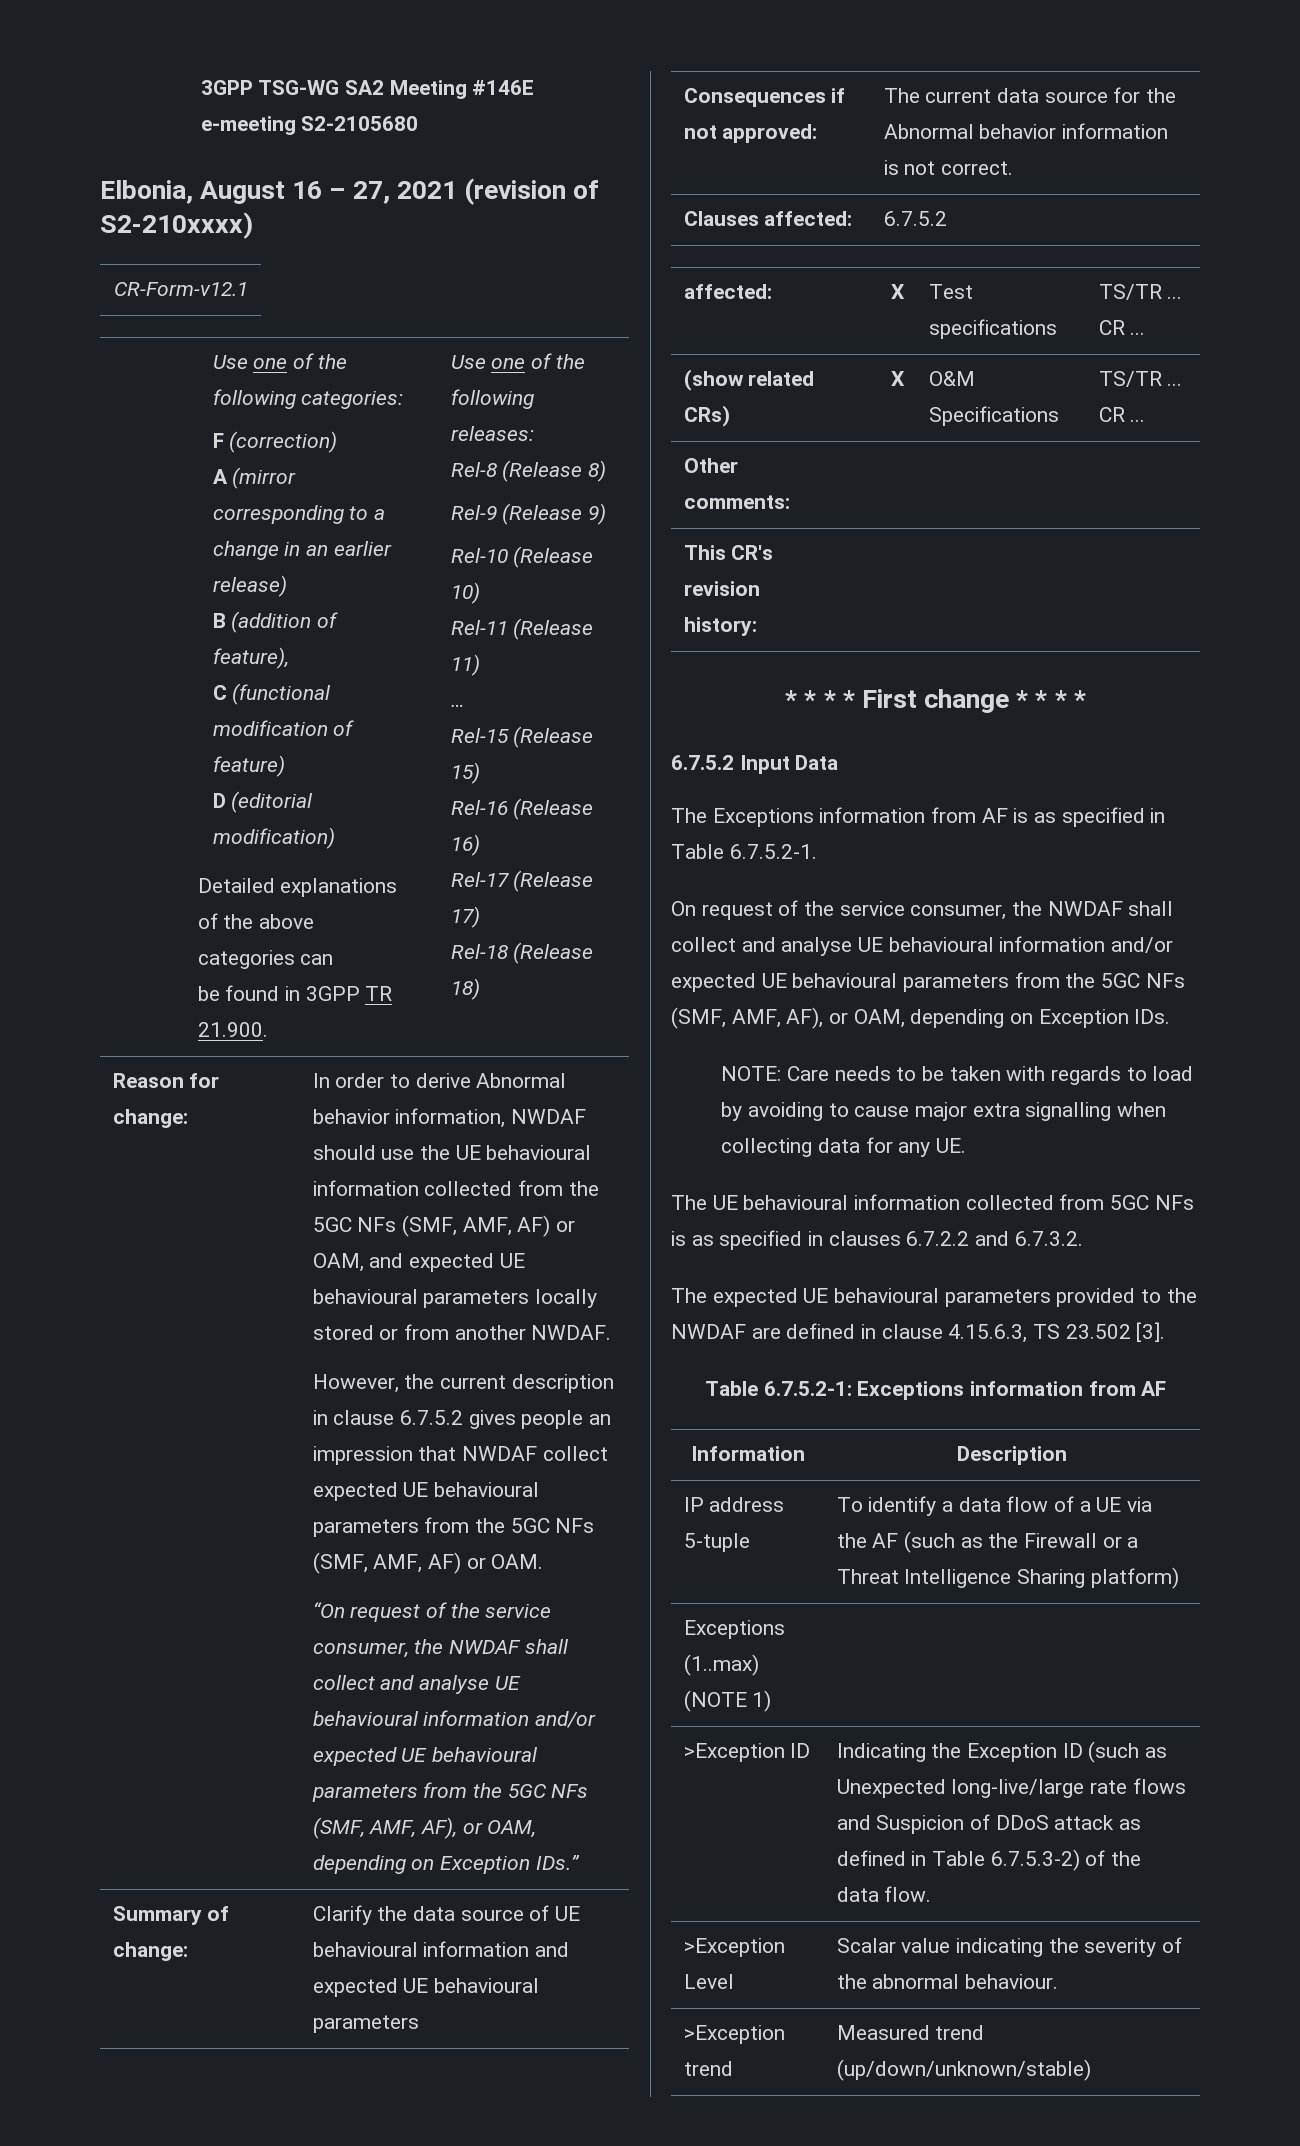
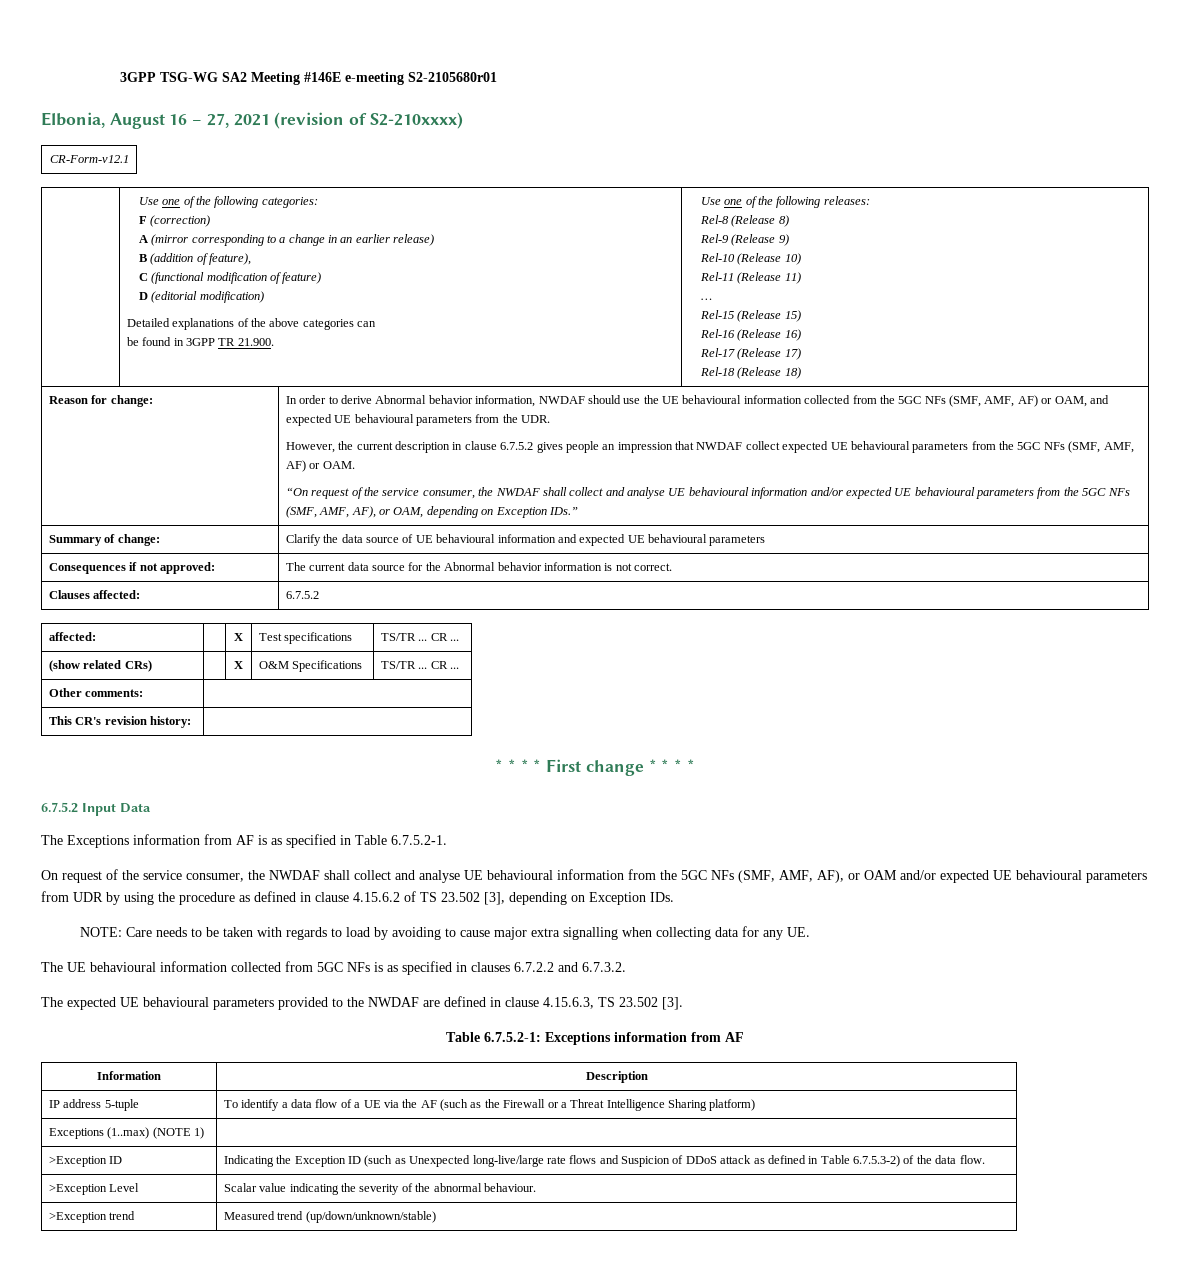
[301,116,419,131] S2-2105680 -> [407,72,497,82] S2-2105680r01
[534,1289,597,1308] [312,1324,612,1340] locally stored or from another NWDAF. -> [475,414,551,423] from the UDR.
[1111,937,1174,953] [671,972,1185,992] [671,1007,905,1029] and/or expected UE behavioural parameters from the 5GC NFs (SMF, AMF, AF), or OAM, -> [628,869,1147,883] [41,891,505,905] from the 5GC NFs (SMF, AMF, AF), or OAM and/or expected UE behavioural parameters from UDR by using the procedure as defined in clause 4.15.6.2 of TS 23.502 [3],

